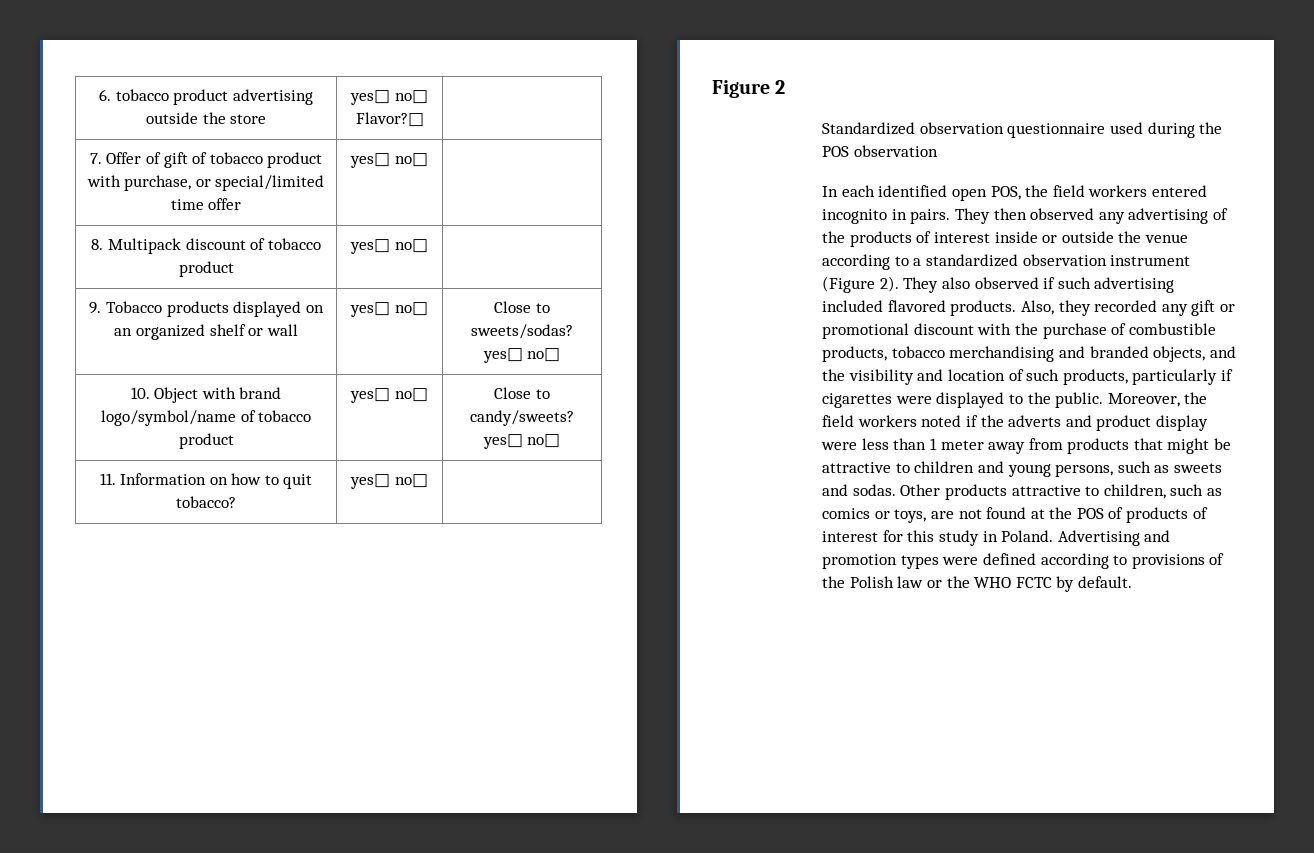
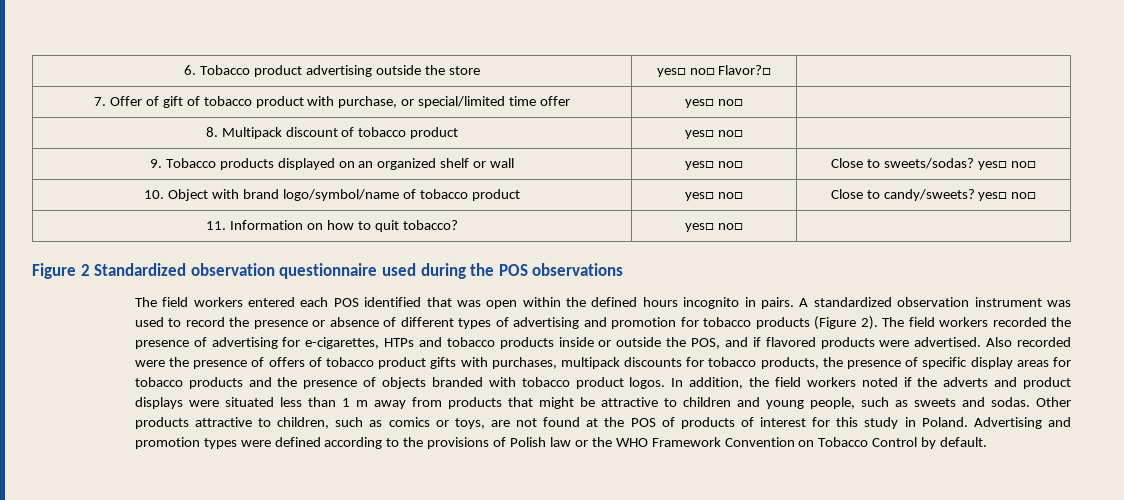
[115,89,169,101] tobacco -> [200,65,251,75] Tobacco
(786, 87) // -> (90, 270) none
[853,145,938,157] [822,185,1207,201] [822,208,1228,224] [822,231,1188,247] [822,254,1191,270] [822,276,1175,293] [822,300,1235,316] [822,323,1216,339] [822,346,1236,362] [822,369,1233,385] [822,392,1180,408] observation // In each identified open POS, the field workers entered incognito in pairs. They then observed any advertising of the products of interest inside or outside the venue according to a standardized observation instrument (Figure 2). They also observed if such advertising included flavored products. Also, they recorded any gift or promotional discount with the purchase of combustible products, tobacco merchandising and branded objects, and the visibility and location of such products, particularly if cigarettes were displayed to the public. Moreover, -> [532,263,624,276] [134,297,1072,309] [134,316,1072,330] [134,337,1072,349] [134,357,1072,369] [134,377,744,389] observations // The field workers entered each POS identified that was open within the defined hours incognito in pairs. A standardized observation instrument was used to record the presence or absence of different types of advertising and promotion for tobacco products (Figure 2). The field workers recorded the presence of advertising for e-cigarettes, HTPs and tobacco products inside or outside the POS, and if flavored products were advertised. Also recorded were the presence of offers of tobacco product gifts with purchases, multipack discounts for tobacco products, the presence of specific display areas for tobacco products and the presence of objects branded with tobacco product logos. In addition,
[1155,415,1208,431] [821,442,858,450] display were -> [134,397,274,409] displays were situated
[940,440,984,450] meter -> [355,400,368,407] m
[1055,464,1114,477] persons, -> [809,397,855,409] people,
(1128, 560) none -> [403,437,424,447] the
[822,576,846,588] the -> (507, 442) none
[1015,577,1052,588] FCTC -> [651,437,918,447] Framework Convention on Tobacco Control

